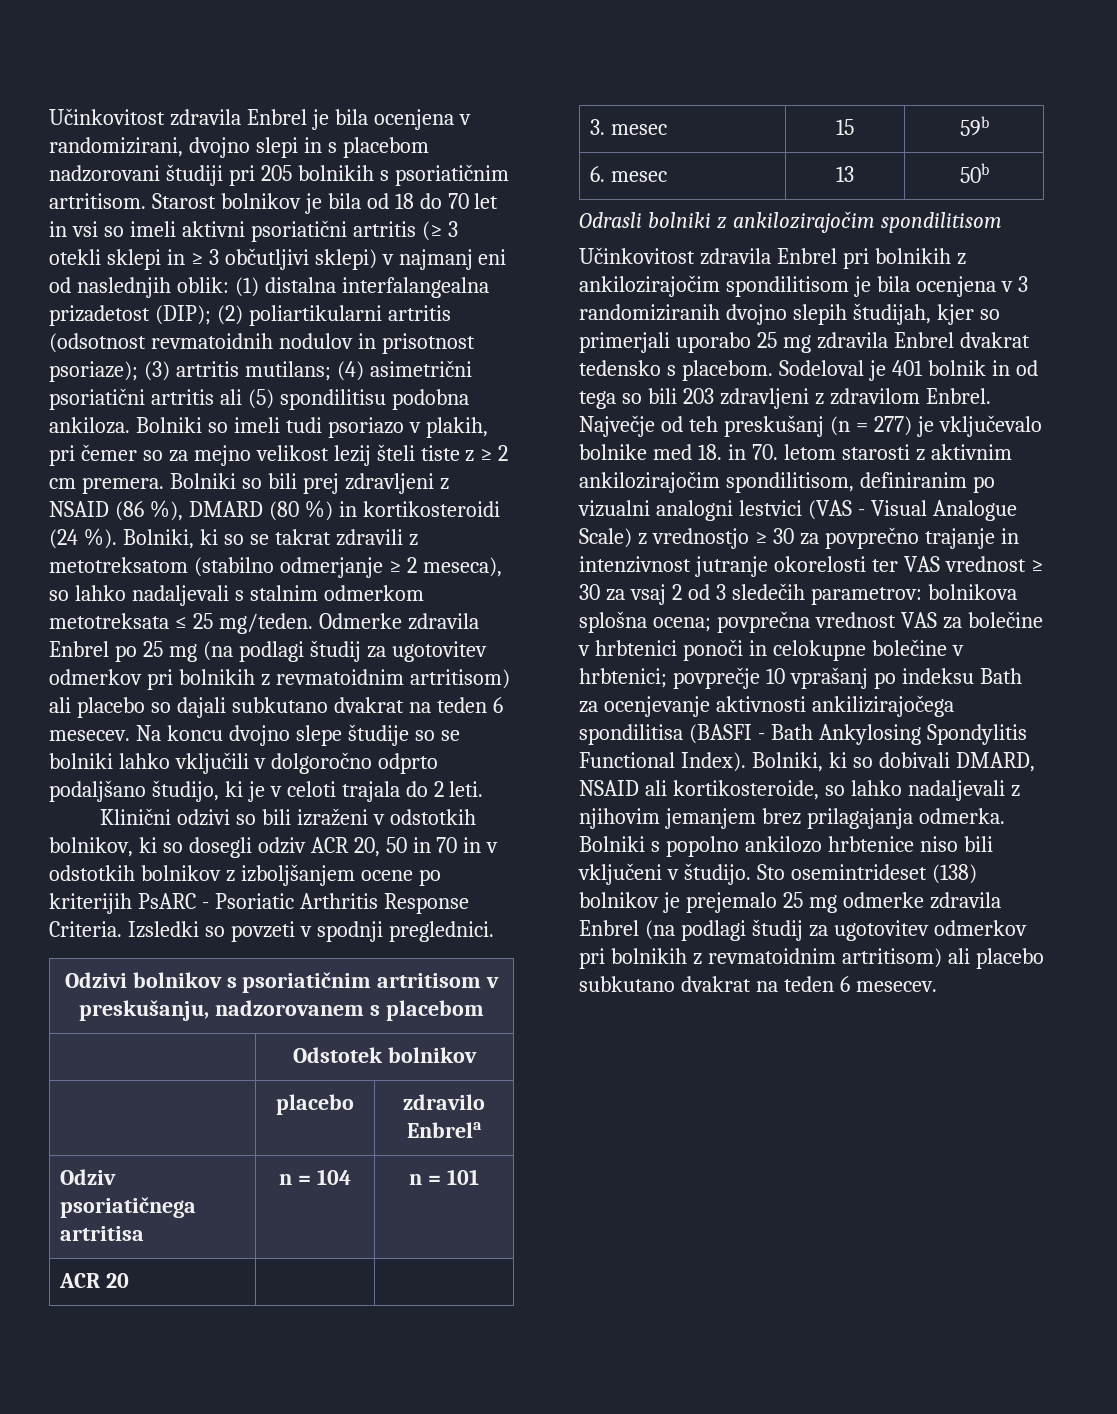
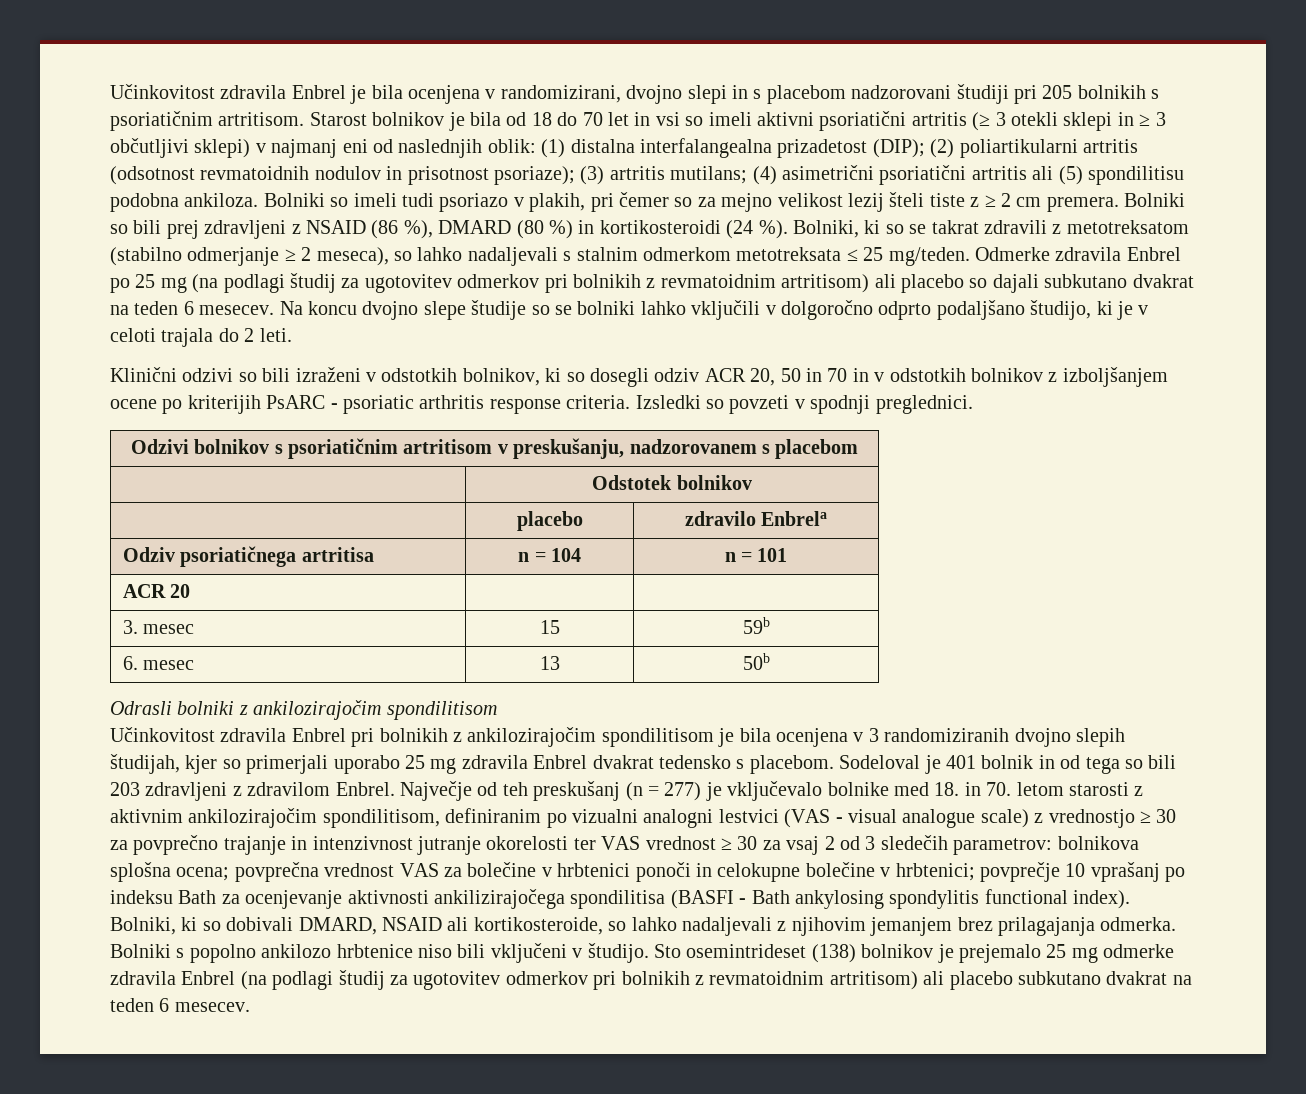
[214,893,469,914] [49,921,122,937] Psoriatic Arthritis Response Criteria. -> [343,395,631,414] psoriatic arthritis response criteria.
[870,500,1017,521] [579,528,632,548] Visual Analogue Scale) -> [847,809,1029,828] visual analogue scale)
[818,724,1027,745] [579,752,746,772] Ankylosing Spondylitis Functional Index). -> [794,889,1131,909] ankylosing spondylitis functional index).

